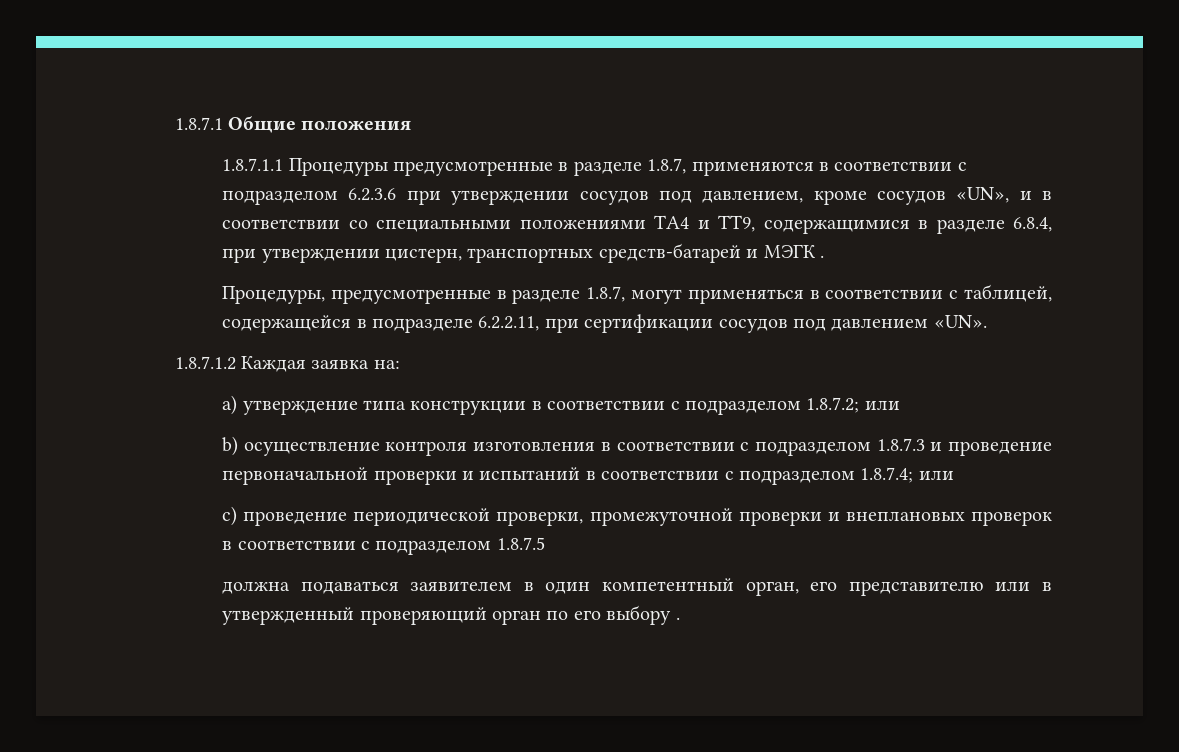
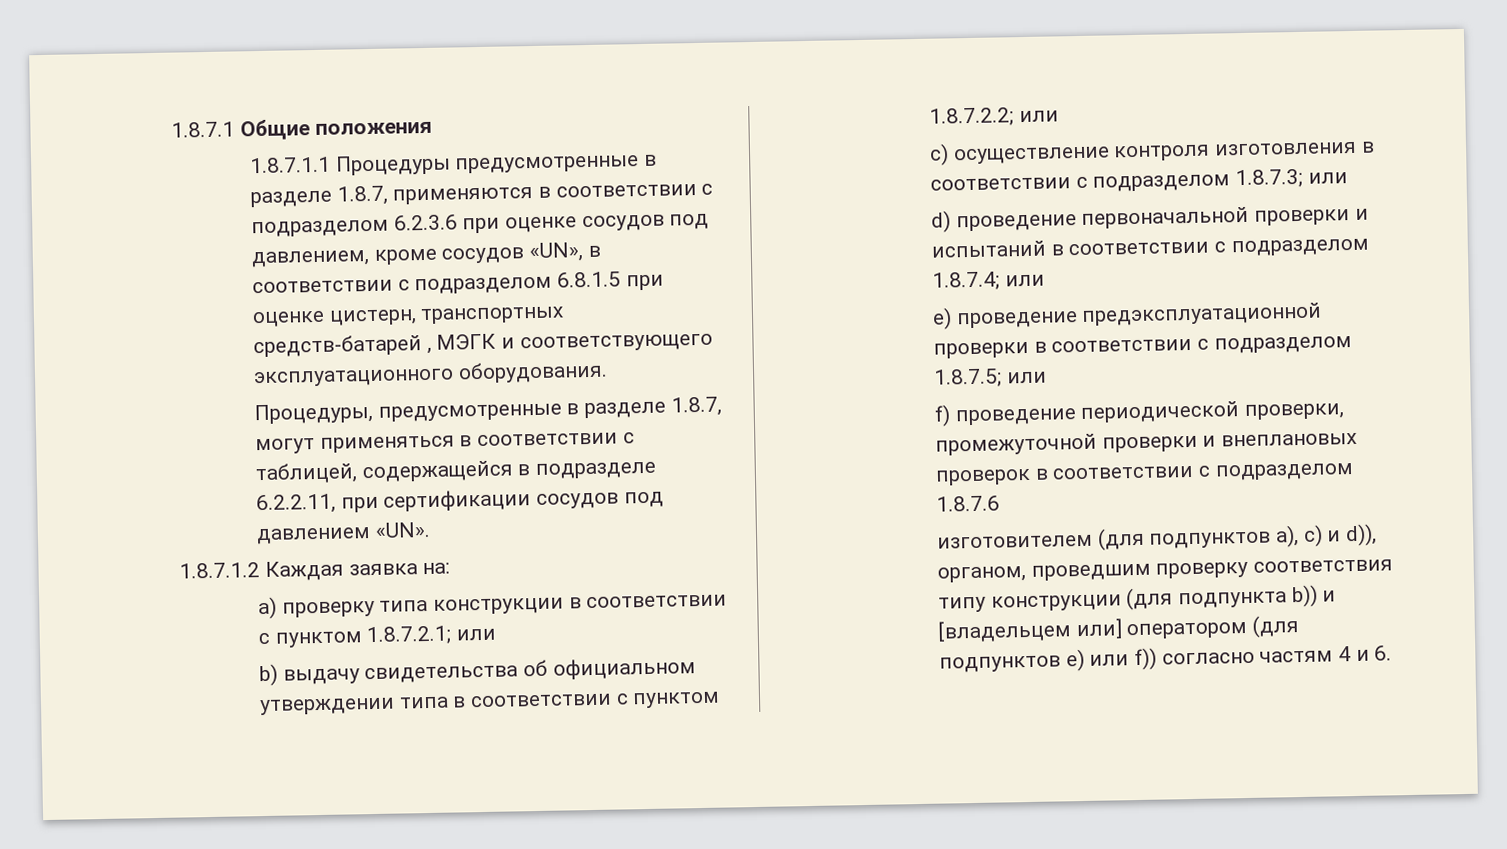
[451,190,570,205] утверждении -> [504,216,577,233] оценке
[1019,191,1052,200] [222,215,1052,234] [222,243,824,263] и в соответствии со специальными положениями TA4 и TT9, содержащимися в разделе 6.8.4, при утверждении цистерн, транспортных средств-батарей и МЭГК . -> [587,245,601,258] [251,271,664,295] [251,306,565,328] [252,333,713,358] [252,360,608,388] в соответствии с подразделом 6.8.1.5 при оценке цистерн, транспортных средств-батарей , МЭГК и соответствующего эксплуатационного оборудования.
[242,400,358,415] утверждение -> [281,600,375,618] проверку
[684,397,860,415] подразделом 1.8.7.2; -> [274,625,452,648] пунктом 1.8.7.2.1;
(239, 446) none -> [282,657,696,685] [258,691,721,716] [928,107,1059,127] [928,143,949,166] выдачу свидетельства об официальном утверждении типа в соответствии с пунктом 1.8.7.2.2; или // c)
[876,438,943,451] 1.8.7.3 и -> [1234,168,1348,189] [930,210,951,233] 1.8.7.3; или // d)
[222,506,238,526] c) -> [931,302,1323,330] [932,336,1352,359] [933,368,1047,388] [933,404,951,427] e) проведение предэксплуатационной проверки в соответствии с подразделом 1.8.7.5; или // f)
[496,537,545,550] [222,578,1052,596] [222,605,680,625] 1.8.7.5 // должна подаваться заявителем в один компетентный орган, его представителю или в утвержденный проверяющий орган по его выбору . -> [935,495,1000,512] [936,523,1377,551] [936,559,1393,583] [937,584,1337,613] [937,615,1299,643] [938,645,1393,673] 1.8.7.6 // изготовителем (для подпунктов a), c) и d)), органом, проведшим проверку соответствия типу конструкции (для подпункта b)) и [владельцем или] оператором (для подпунктов e) или f)) согласно частям 4 и 6.

